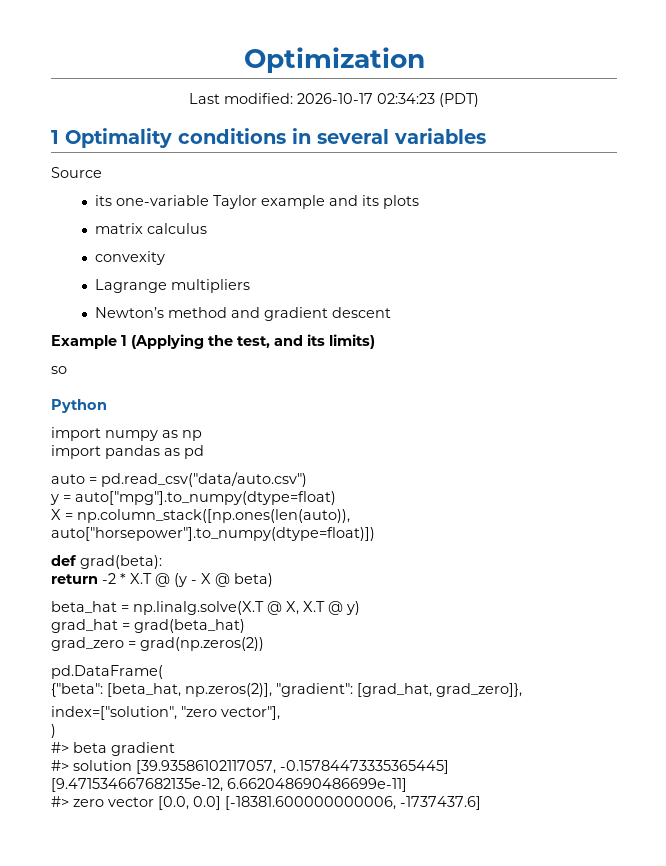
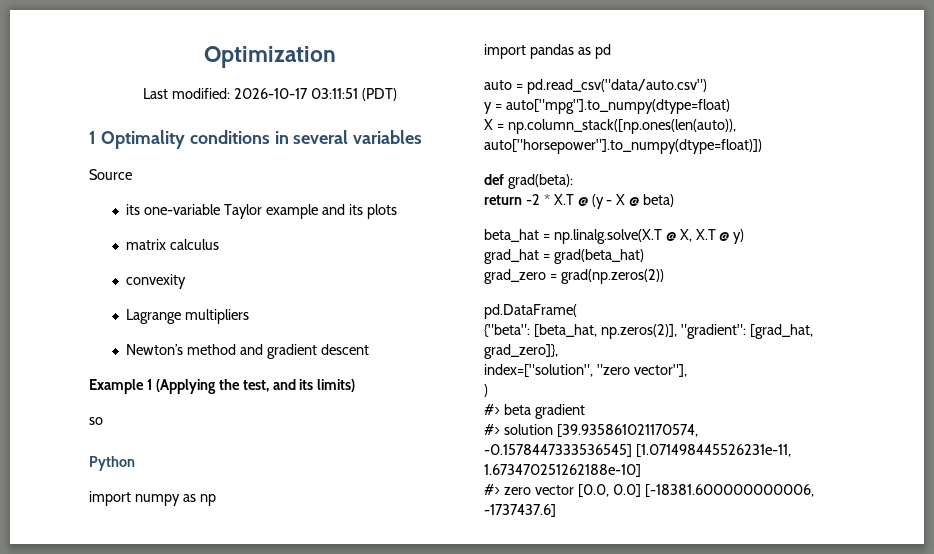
[377,93,435,104] 02:34:23 -> [310,88,358,99] 03:11:51
[136,760,449,774] [51,778,407,792] [39.93586102117057, -0.15784473335365445] [9.471534667682135e-12, 6.662048690486699e-11] -> [556,424,698,437] [484,444,791,457] [484,464,641,477] [39.935861021170574, -0.1578447333536545] [1.071498445526231e-11, 1.673470251262188e-10]

